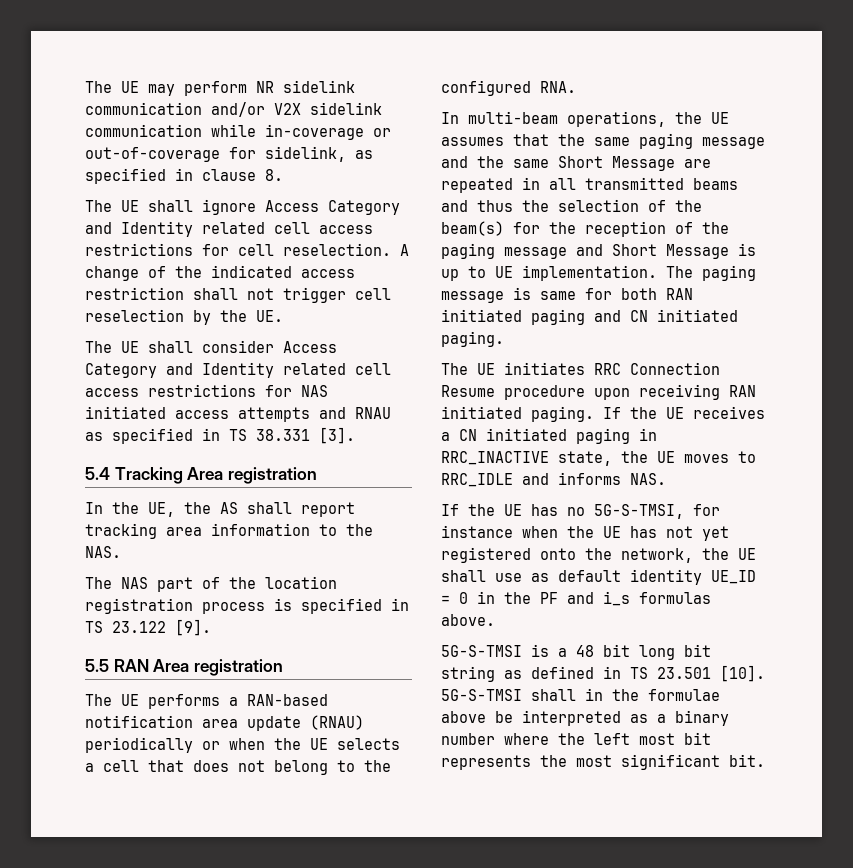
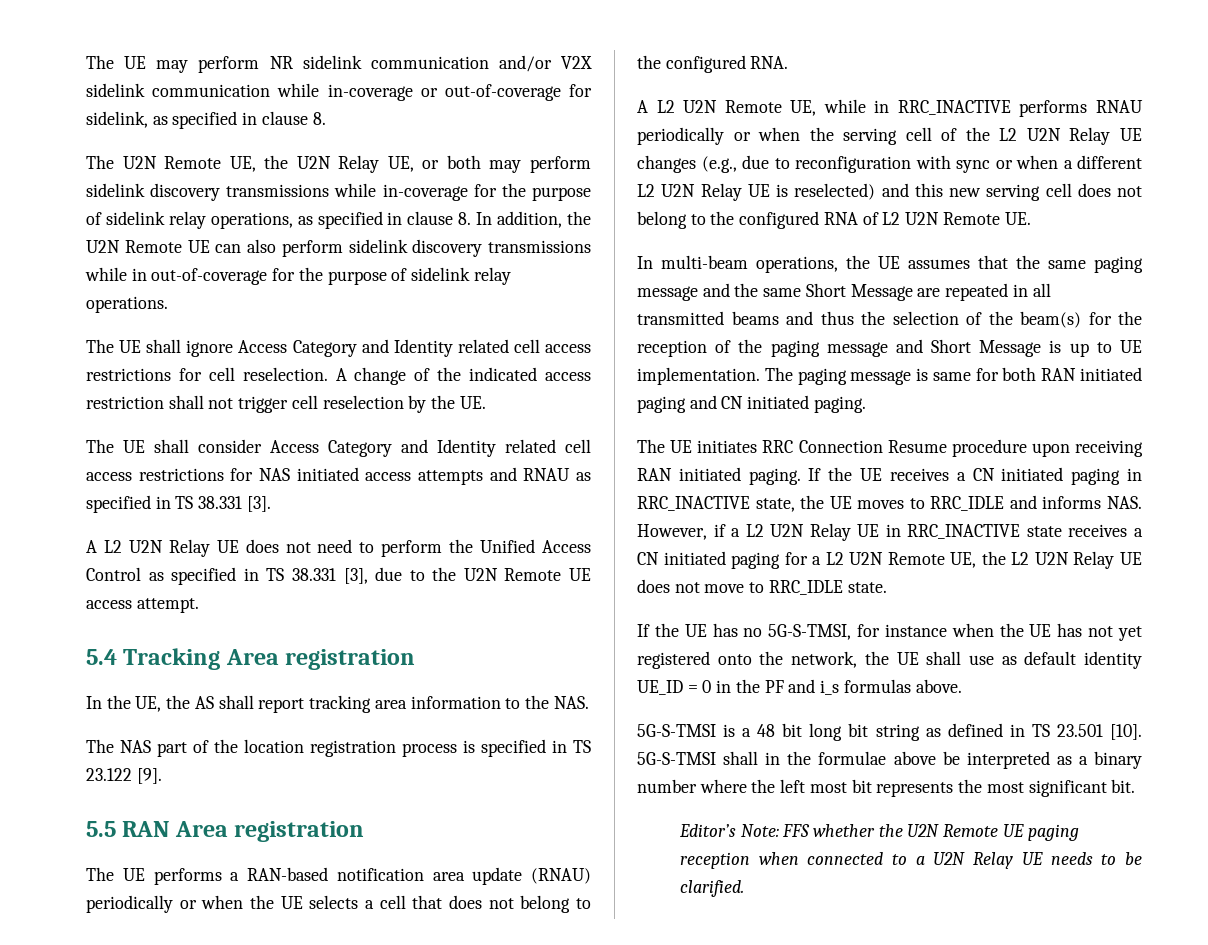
(283, 175) none -> [86,155,591,173] [86,183,592,201] [86,211,592,229] [86,239,591,257] [85,267,511,285] [86,296,168,313] // The U2N Remote UE, the U2N Relay UE, or both may perform sidelink discovery transmissions while in-coverage for the purpose of sidelink relay operations, as specified in clause 8. In addition, the U2N Remote UE can also perform sidelink discovery transmissions while in out-of-coverage for the purpose of sidelink relay operations.
(355, 435) none -> [86,539,591,557] [86,567,591,585] [86,598,199,613] // A L2 U2N Relay UE does not need to perform the Unified Access Control as specified in TS 38.331 [3], due to the U2N Remote UE access attempt.
(576, 87) none -> [637,99,1143,117] [637,127,1142,145] [637,155,1142,173] [637,183,1142,201] [637,211,1031,229] // A L2 U2N Remote UE, while in RRC_INACTIVE performs RNAU periodically or when the serving cell of the L2 U2N Relay UE changes (e.g., due to reconfiguration with sync or when a different L2 U2N Relay UE is reselected) and this new serving cell does not belong to the configured RNA of L2 U2N Remote UE.
(666, 479) none -> [637,523,1143,541] [637,551,1142,569] [637,579,887,595] However, if a L2 U2N Relay UE in RRC_INACTIVE state receives a CN initiated paging for a L2 U2N Remote UE, the L2 U2N Relay UE does not move to RRC_IDLE state.
(765, 760) none -> [678,824,1079,841] [679,852,1142,869] [679,880,744,897] // Editor’s Note: FFS whether the U2N Remote UE paging reception when connected to a U2N Relay UE needs to be clarified.

